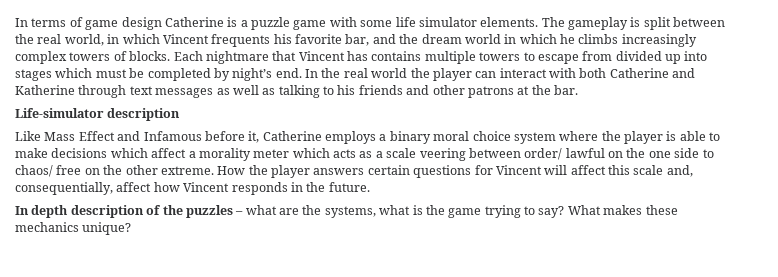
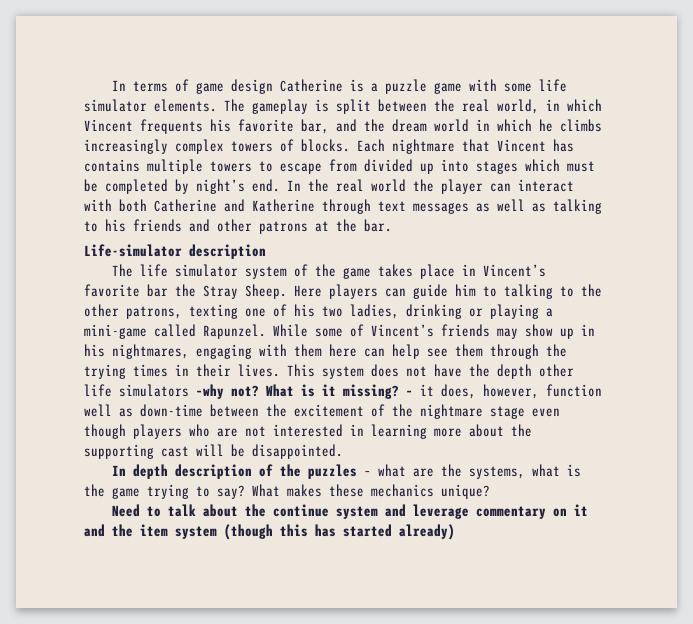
[15,131,721,144] [15,148,714,161] [15,165,693,178] [15,182,370,195] Like Mass Effect and Infamous before it, Catherine employs a binary moral choice system where the player is able to make decisions which affect a morality meter which acts as a scale veering between order/ lawful on the one side to chaos/ free on the other extreme. How the player answers certain questions for Vincent will affect this scale and, consequentially, affect how Vincent responds in the future. -> [112,264,547,279] [84,284,602,299] [84,304,553,319] [84,324,595,339] [84,344,567,359] [84,364,574,379] [84,384,602,399] [84,404,560,419] [84,424,532,439] [84,444,343,459] The life simulator system of the game takes place in Vincent’s favorite bar the Stray Sheep. Here players can guide him to talking to the other patrons, texting one of his two ladies, drinking or playing a mini-game called Rapunzel. While some of Vincent’s friends may show up in his nightmares, engaging with them here can help see them through the trying times in their lives. This system does not have the depth other life simulators –why not? What is it missing? – it does, however, function well as down-time between the excitement of the nightmare stage even though players who are not interested in learning more about the supporting cast will be disappointed.
(132, 228) none -> [112,504,589,519] [84,524,455,540] // Need to talk about the continue system and leverage commentary on it and the item system (though this has started already)

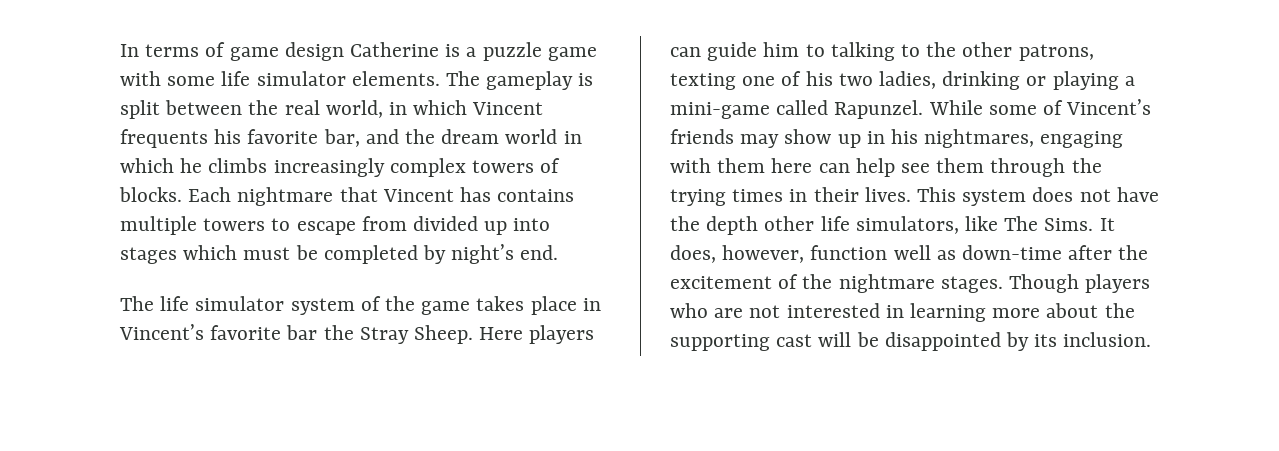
[287,179,574,194] [84,199,602,214] [84,219,392,234] [84,244,266,259] In the real world the player can interact with both Catherine and Katherine through text messages as well as talking to his friends and other patrons at the bar. // Life-simulator description -> (559, 252) none
[119,384,434,399] simulators –why not? What is it missing? – it -> [855,216,1115,234] simulators, like The Sims. It
[210,404,259,417] between -> [1068,245,1113,260] after
[490,406,560,419] [84,424,126,439] stage even though -> [940,274,1080,293] stages. Though
[252,444,343,459] [112,464,582,479] [84,484,490,499] [112,504,589,519] [84,524,455,540] disappointed. // In depth description of the puzzles – what are the systems, what is the game trying to say? What makes these mechanics unique? // Need to talk about the continue system and leverage commentary on it and the item system (though this has started already) -> [884,332,1152,351] disappointed by its inclusion.

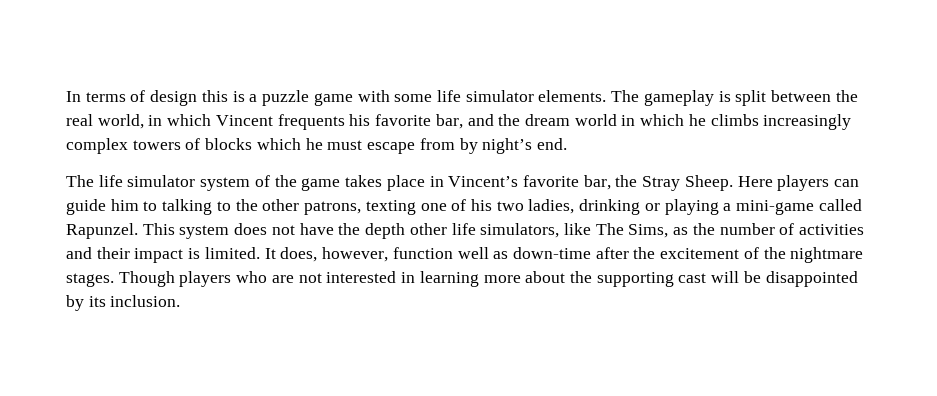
[229,42,440,61] game design Catherine -> [150,90,228,106] design this
[119,187,575,206] [120,216,551,235] [120,245,418,264] blocks. Each nightmare that Vincent has contains multiple towers to escape from divided up into stages which must be completed -> [205,138,455,154] blocks which he must escape from
[286,325,318,340] bar -> [583,175,611,190] bar,
[928,99,1152,115] [670,129,1124,148] [670,158,1102,177] [670,187,911,206] While some of Vincent’s friends may show up in his nightmares, engaging with them here can help see them through the trying times in their lives. -> (138, 231) none
[1044,218,1094,231] Sims. -> [628,223,865,238] [66,247,260,263] Sims, as the number of activities and their impact is limited.

